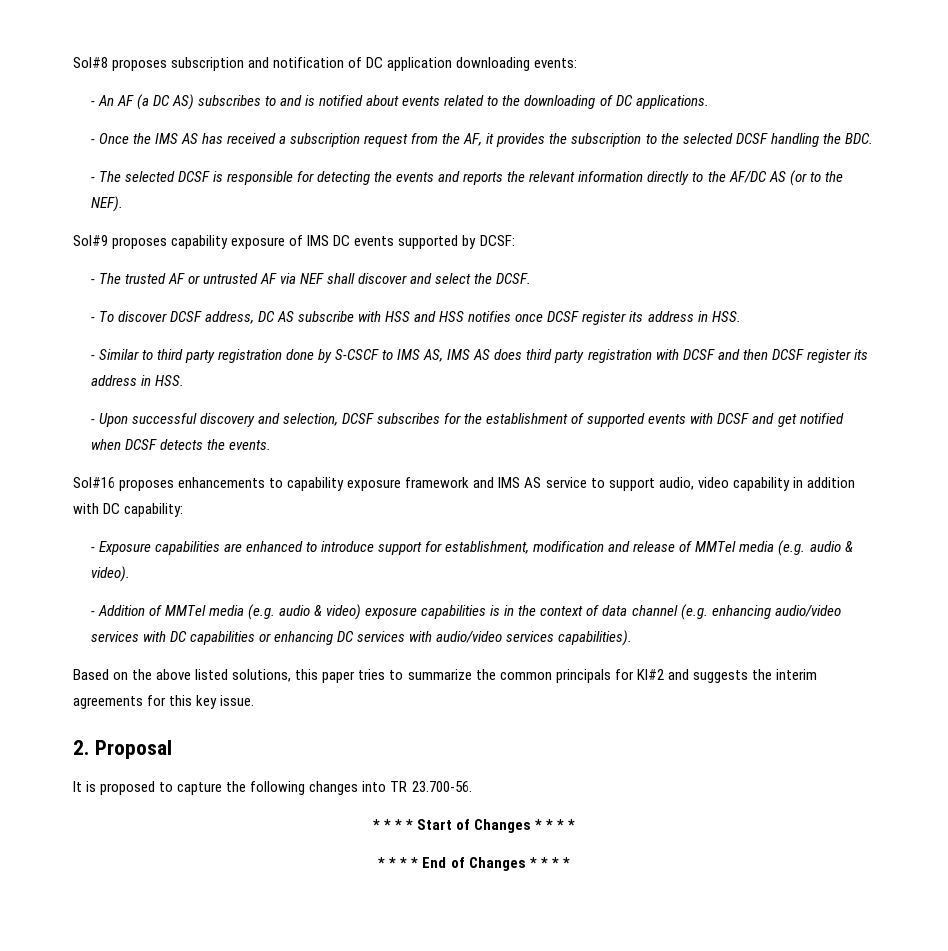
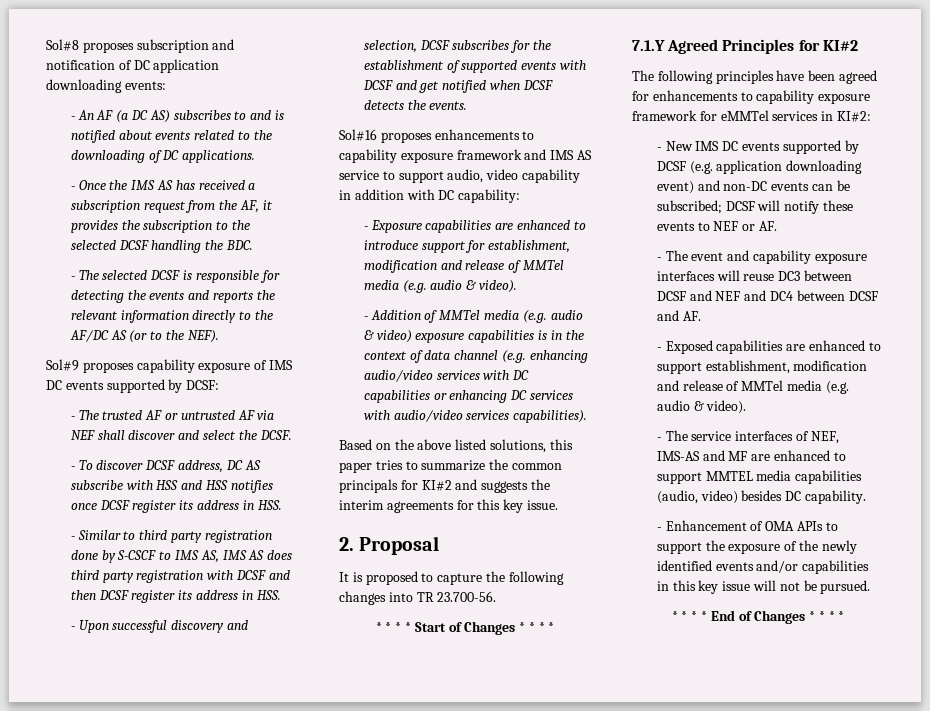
(576, 824) none -> [632,39,858,54] [632,70,877,84] [632,90,871,104] [632,110,871,122] [656,140,859,154] [656,160,863,174] [656,180,850,194] [656,200,854,214] [656,221,778,231] [656,250,867,264] [656,270,853,281] [656,290,878,301] [656,310,701,321] [656,340,881,354] [656,360,868,374] [656,380,849,394] [656,400,747,414] [656,430,839,444] [656,450,846,461] [656,470,863,484] [656,490,867,504] [656,520,838,531] [656,540,857,554] [656,560,870,574] [656,580,871,594] // 7.1.Y Agreed Principles for KI#2 // The following principles have been agreed for enhancements to capability exposure framework for eMMTel services in KI#2: // - New IMS DC events supported by DCSF (e.g. application downloading event) and non-DC events can be subscribed; DCSF will notify these events to NEF or AF. // - The event and capability exposure interfaces will reuse DC3 between DCSF and NEF and DC4 between DCSF and AF. // - Exposed capabilities are enhanced to support establishment, modification and release of MMTel media (e.g. audio & video). // - The service interfaces of NEF, IMS-AS and MF are enhanced to support MMTEL media capabilities (audio, video) besides DC capability. // - Enhancement of OMA APIs to support the exposure of the newly identified events and/or capabilities in this key issue will not be pursued.

